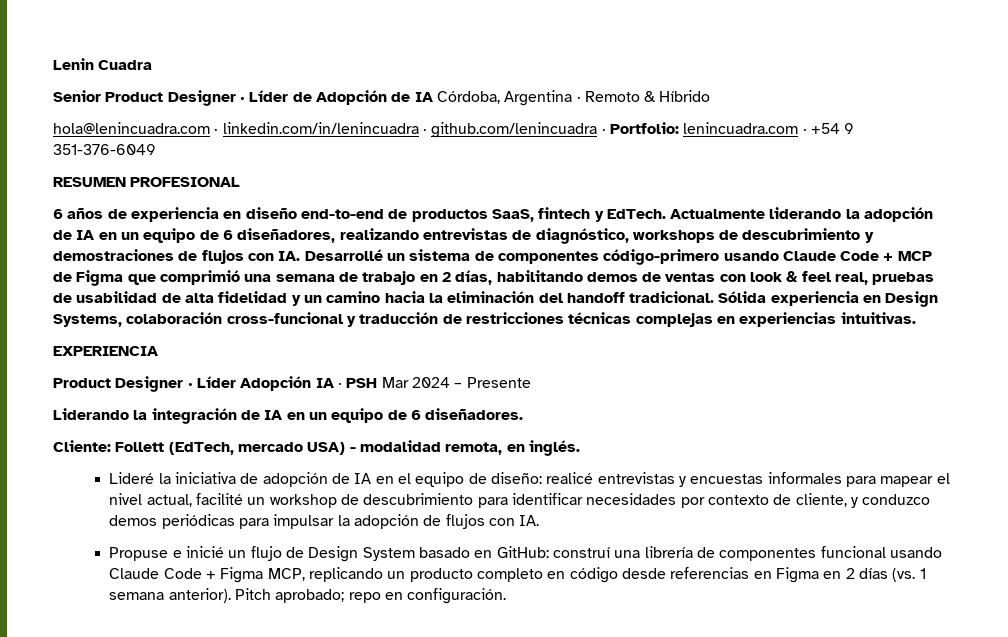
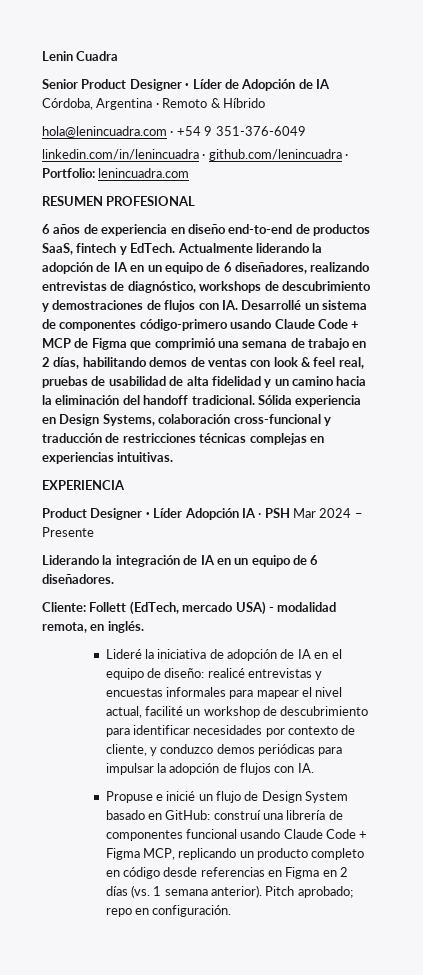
(219, 131) none -> [176,126,306,136] +54 9 351-376-6049 //
[802,123,855,134] [53,144,156,155] · +54 9 351-376-6049 -> (190, 173) none

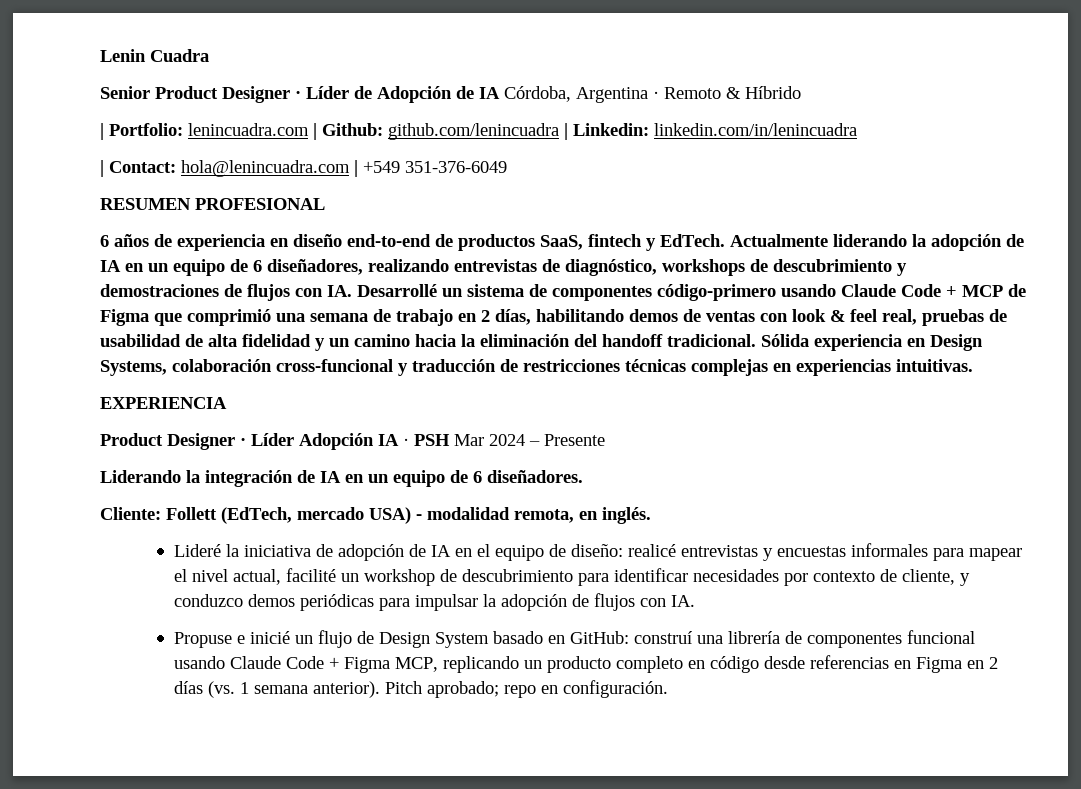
[42,126,306,138] [42,149,349,161] [42,168,190,178] hola@lenincuadra.com · +54 9 351-376-6049 // linkedin.com/in/lenincuadra · github.com/lenincuadra · Portfolio: lenincuadra.com -> [100,123,857,140] [100,160,507,177] | Portfolio: lenincuadra.com | Github: github.com/lenincuadra | Linkedin: linkedin.com/in/lenincuadra // | Contact: hola@lenincuadra.com | +549 351-376-6049

